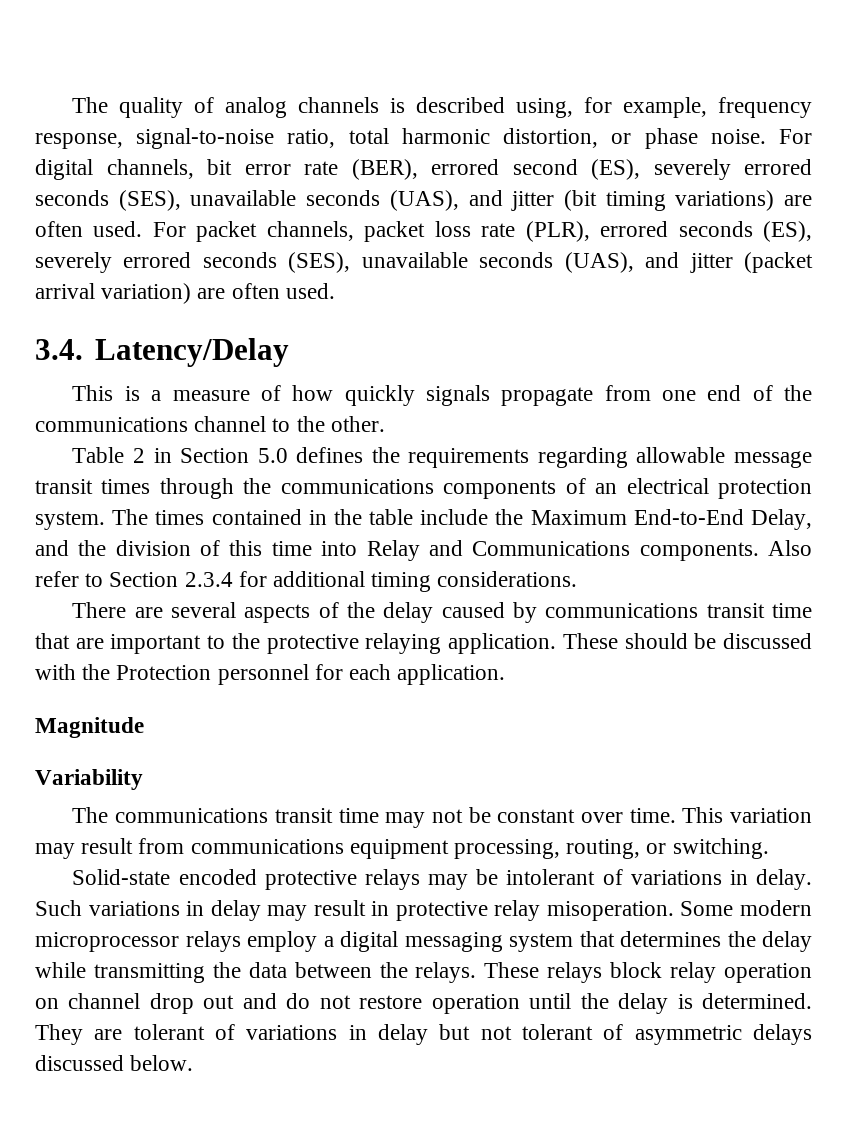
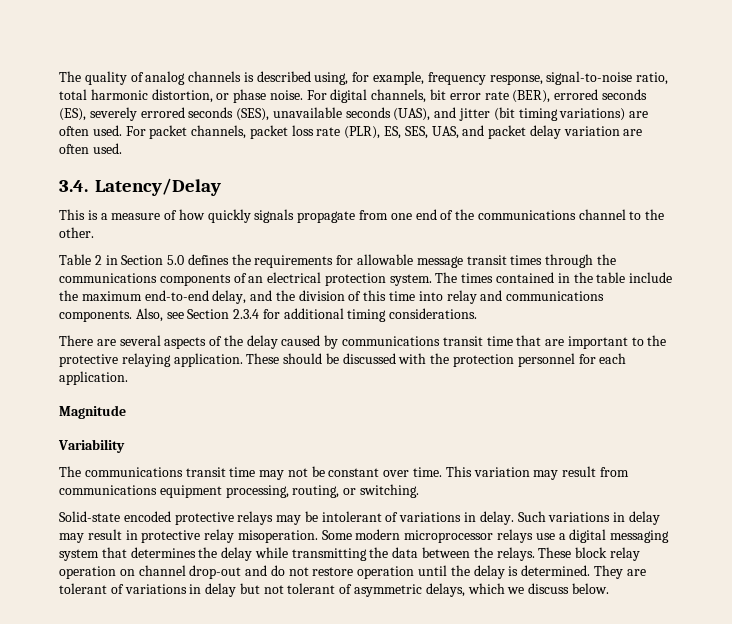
[512,159,578,175] second -> [601,89,647,100] seconds
[600,221,812,242] [35,252,813,273] [35,283,192,304] errored seconds (ES), severely errored seconds (SES), unavailable seconds (UAS), and jitter (packet arrival variation) -> [384,125,620,139] ES, SES, UAS, and packet delay variation
[537,447,628,468] regarding -> [336,255,354,265] for
[530,509,812,530] Maximum End-to-End Delay, -> [81,290,247,304] maximum end-to-end delay,
[366,540,812,561] [35,571,104,587] Relay and Communications components. Also refer to -> [446,290,605,304] [59,308,184,322] relay and communications components. Also, see
[116,665,212,680] Protection -> [453,354,515,367] protection
[247,931,317,952] employ -> [535,533,555,540] use
[547,962,603,983] relays -> (572, 552) none
[149,993,235,1014] drop out -> [189,565,242,579] drop-out
[752,1024,812,1045] [35,1055,124,1071] delays discussed -> [425,583,570,597] delays, which we discuss

